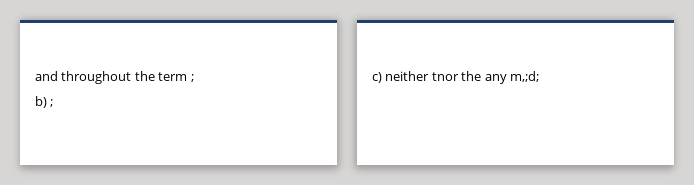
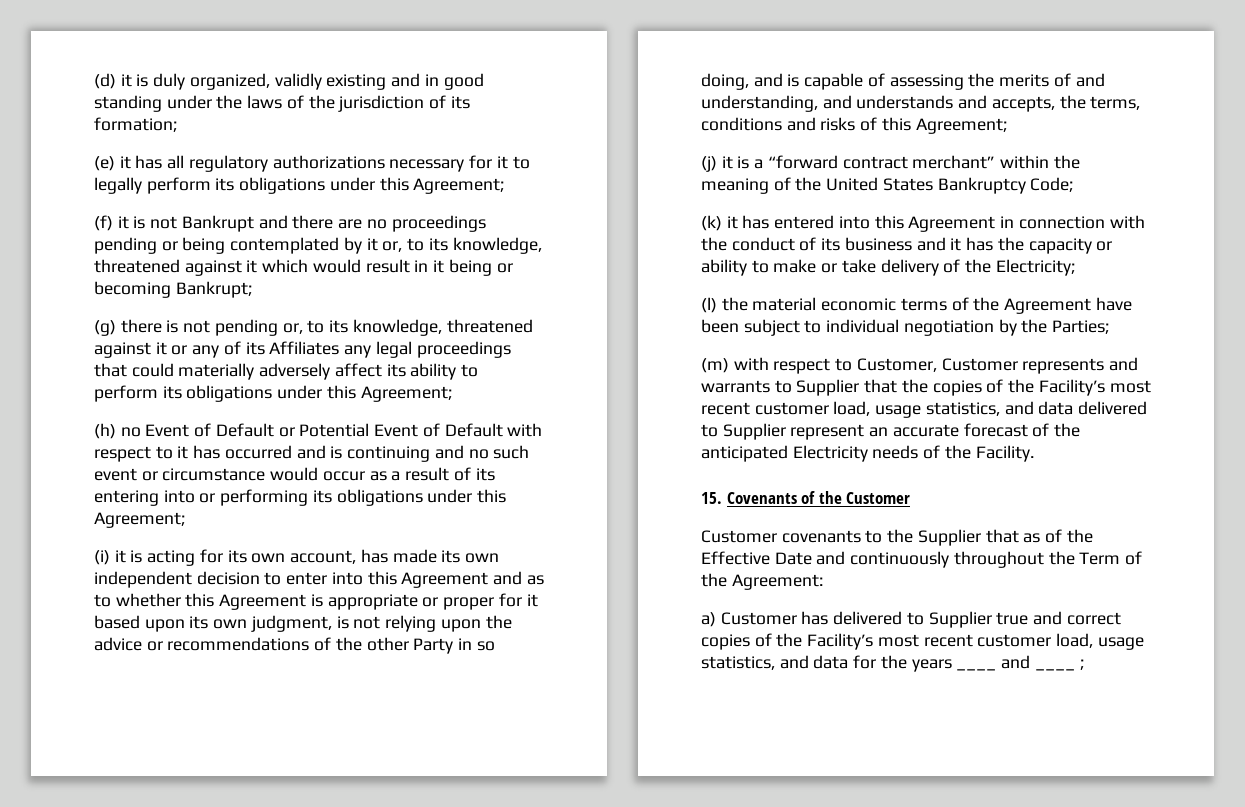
[35,71,194,84] [35,96,54,108] [372,71,539,84] and throughout the term ; // b) ; // c) neither tnor the any m,;d; -> [94,73,484,90] [94,95,470,112] [94,117,177,132] [94,155,530,172] [94,177,505,194] [94,215,486,232] [94,237,542,254] [94,259,513,276] [94,281,252,298] [94,319,533,336] [94,341,511,358] [94,363,479,380] [94,385,452,402] [94,423,543,439] [94,445,530,462] [94,467,495,481] [94,489,507,506] [94,512,185,528] [94,549,499,566] [94,571,544,588] [94,593,538,610] [94,615,512,632] [94,637,495,654] [701,73,1105,90] [701,95,1141,112] [701,117,1007,134] [701,155,1080,172] [701,177,1074,194] [701,215,1145,232] [701,237,1113,254] [701,259,1075,276] [701,297,1132,314] [701,319,1110,336] [701,357,1139,374] [701,379,1151,396] [701,401,1148,418] [701,423,1081,440] [701,445,1034,462] [701,491,911,504] [701,529,1093,546] [701,551,1143,568] [701,573,823,590] [701,611,1121,628] [701,633,1144,650] [701,655,1084,672] (d) it is duly organized, validly existing and in good standing under the laws of the jurisdiction of its formation; // (e) it has all regulatory authorizations necessary for it to legally perform its obligations under this Agreement; // (f) it is not Bankrupt and there are no proceedings pending or being contemplated by it or, to its knowledge, threatened against it which would result in it being or becoming Bankrupt; // (g) there is not pending or, to its knowledge, threatened against it or any of its Affiliates any legal proceedings that could materially adversely affect its ability to perform its obligations under this Agreement; // (h) no Event of Default or Potential Event of Default with respect to it has occurred and is continuing and no such event or circumstance would occur as a result of its entering into or performing its obligations under this Agreement; // (i) it is acting for its own account, has made its own independent decision to enter into this Agreement and as to whether this Agreement is appropriate or proper for it based upon its own judgment, is not relying upon the advice or recommendations of the other Party in so doing, and is capable of assessing the merits of and understanding, and understands and accepts, the terms, conditions and risks of this Agreement; // (j) it is a “forward contract merchant” within the meaning of the United States Bankruptcy Code; // (k) it has entered into this Agreement in connection with the conduct of its business and it has the capacity or ability to make or take delivery of the Electricity; // (l) the material economic terms of the Agreement have been subject to individual negotiation by the Parties; // (m) with respect to Customer, Customer represents and warrants to Supplier that the copies of the Facility’s most recent customer load, usage statistics, and data delivered to Supplier represent an accurate forecast of the anticipated Electricity needs of the Facility. // 15. Covenants of the Customer // Customer covenants to the Supplier that as of the Effective Date and continuously throughout the Term of the Agreement: // a) Customer has delivered to Supplier true and correct copies of the Facility’s most recent customer load, usage statistics, and data for the years ____ and ____ ;

